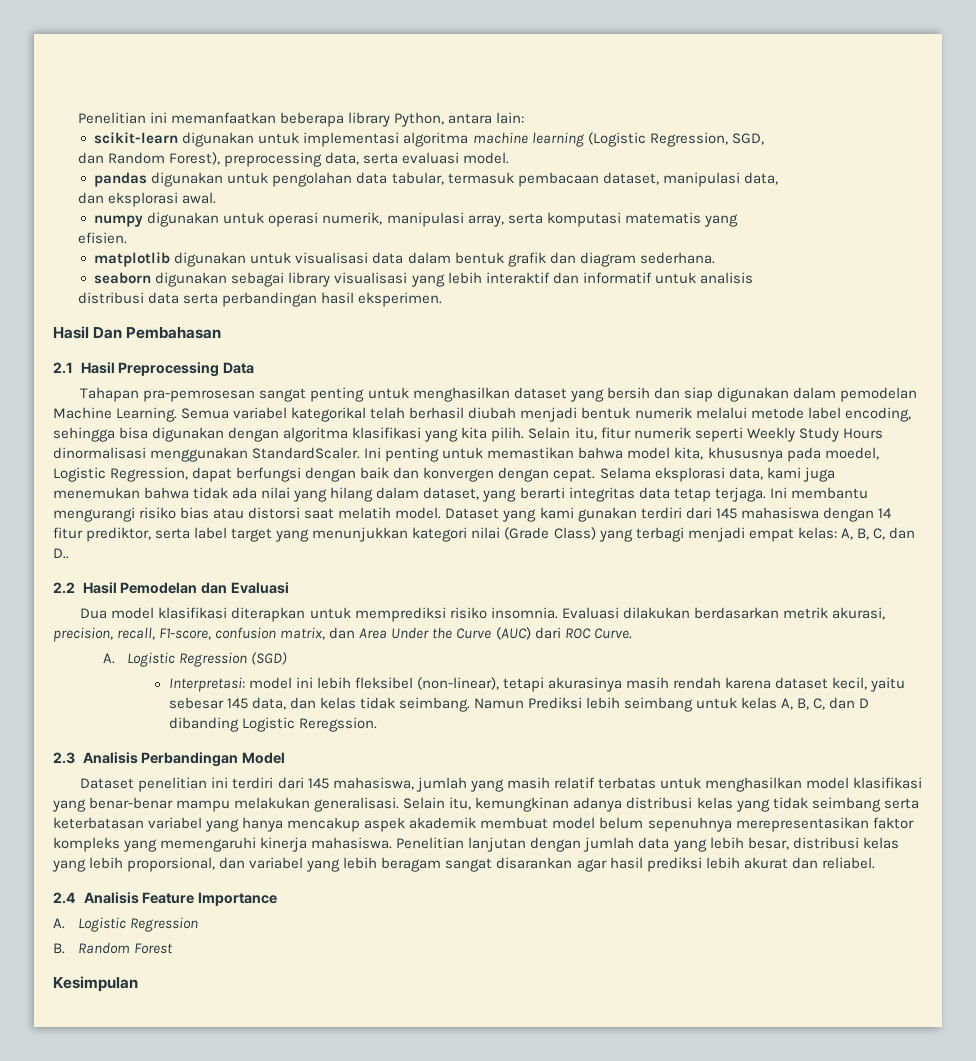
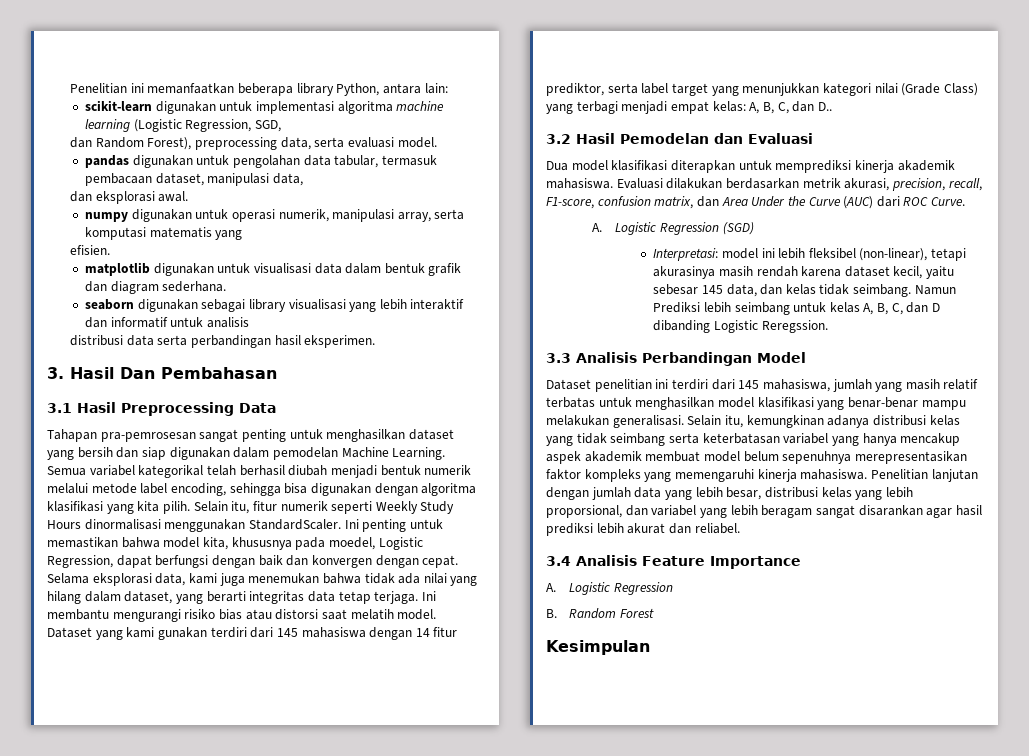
(443, 299) none -> [47,367,64,379] 3.
[53,362,73,374] 2.1 -> [47,403,72,413] 3.1
[53,582,75,594] 2.2 -> [546,134,571,144] 3.2
[449,607,558,619] risiko insomnia. -> [854,160,955,173] [546,178,613,189] kinerja akademik mahasiswa.
[53,752,75,764] 2.3 -> [546,353,571,363] 3.3
[53,892,76,904] 2.4 -> [546,556,571,566] 3.4

